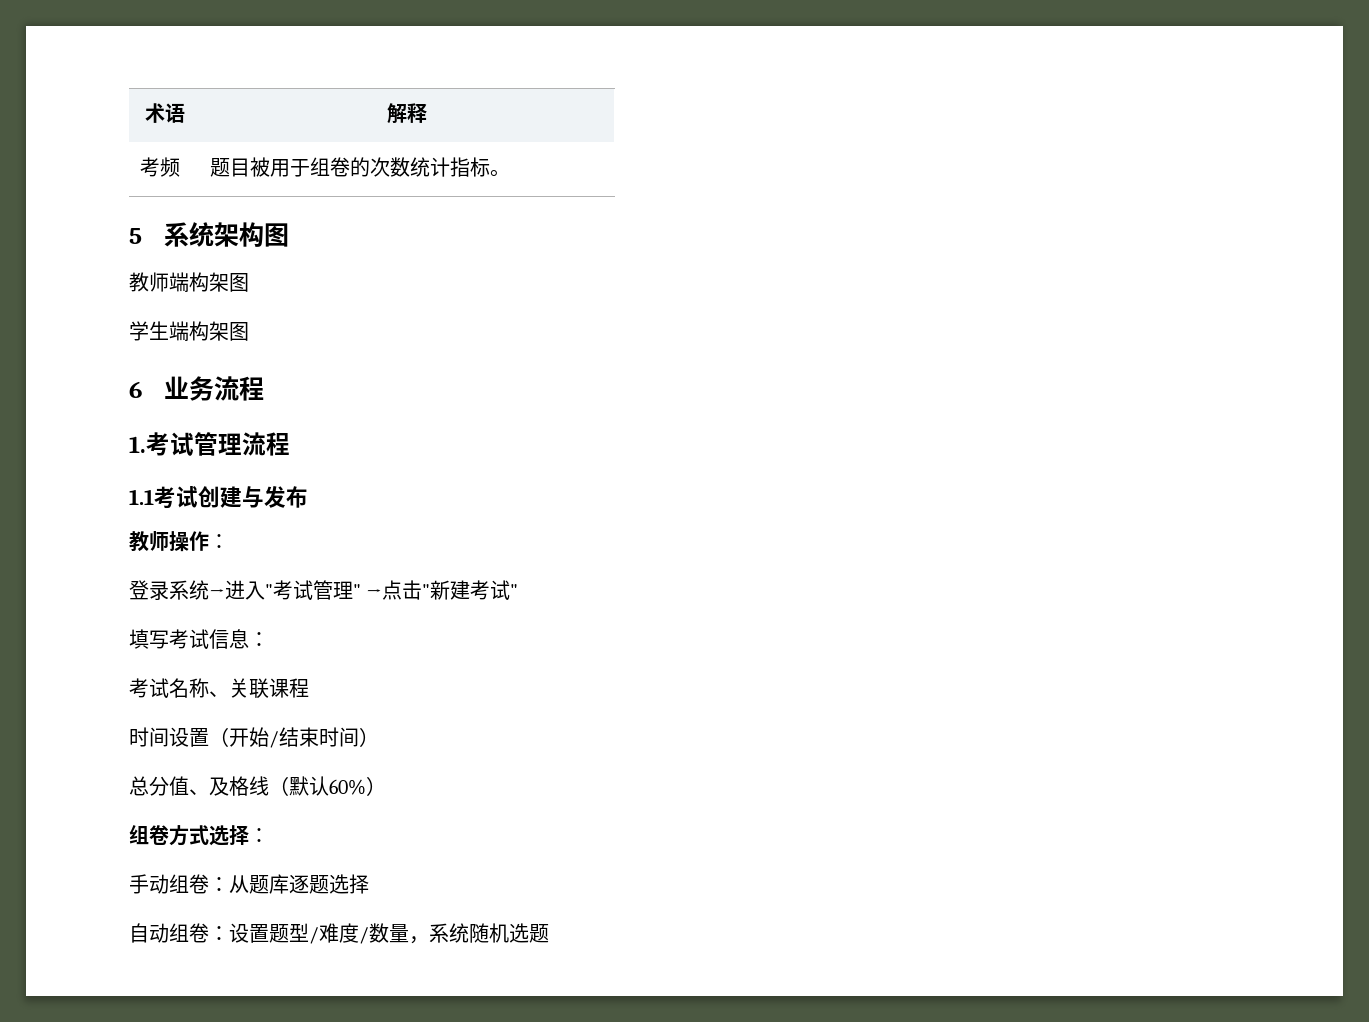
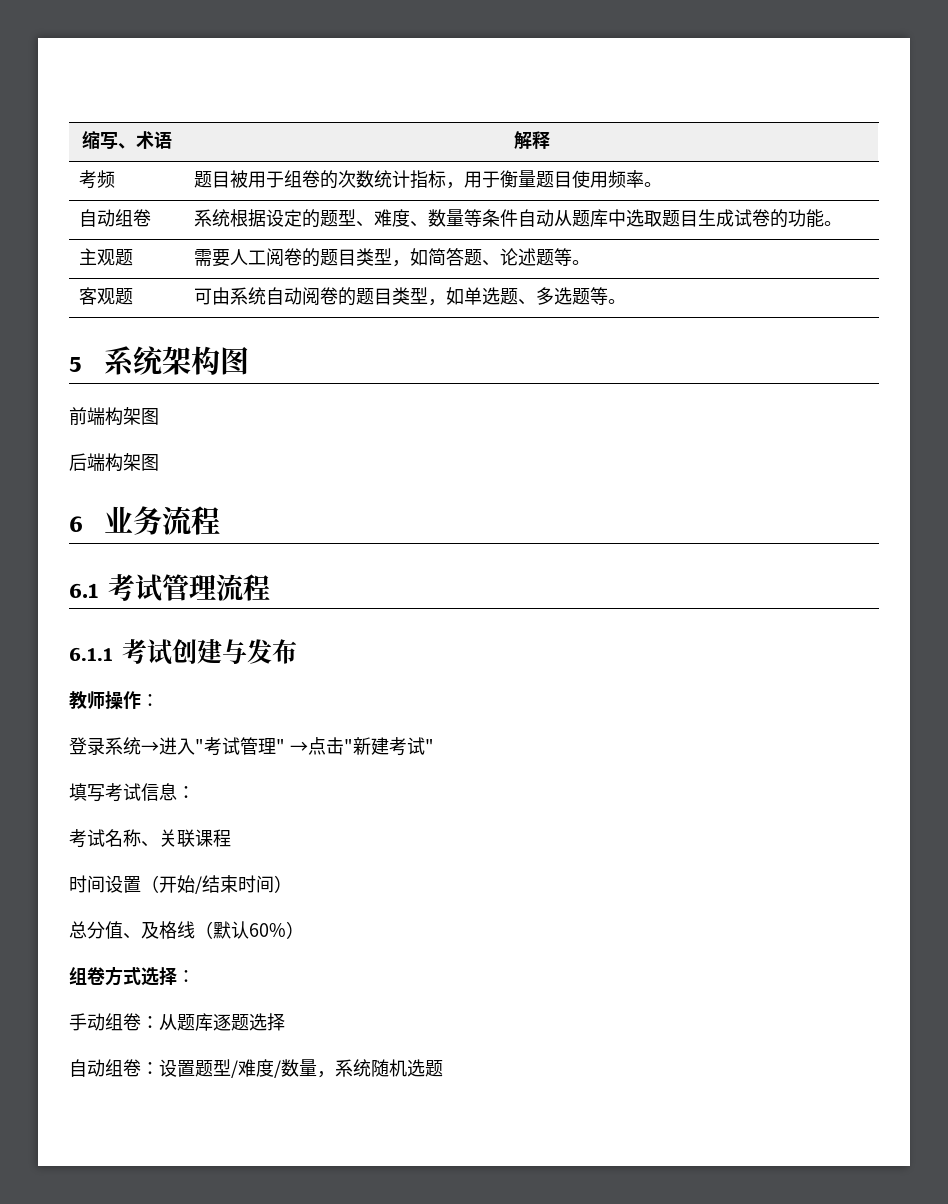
(144, 113) none -> [82,130,136,149] 缩写、
(491, 167) none -> [445,170,662,189] [78,209,151,227] [193,209,842,228] [78,248,133,266] [193,248,590,267] [78,287,133,305] [193,287,608,306] ，用于衡量题目使用频率。 // 自动组卷 | 系统根据设定的题型、难度、数量等条件自动从题库中选取题目生成试卷的功能。 // 主观题 | 需要人工阅卷的题目类型，如简答题、论述题等。 // 客观题 | 可由系统自动阅卷的题目类型，如单选题、多选题等
[129,272,249,292] [129,321,169,341] 教师端构架图 // 学生 -> [69,407,159,426] [69,453,87,471] 前端构架图 // 后
[129,436,146,453] 1. -> [69,583,99,598] 6.1
[129,489,154,505] 1.1 -> [69,647,113,661] 6.1.1

